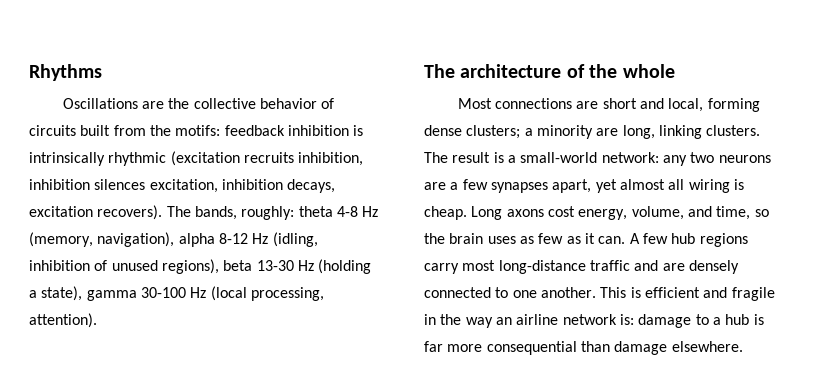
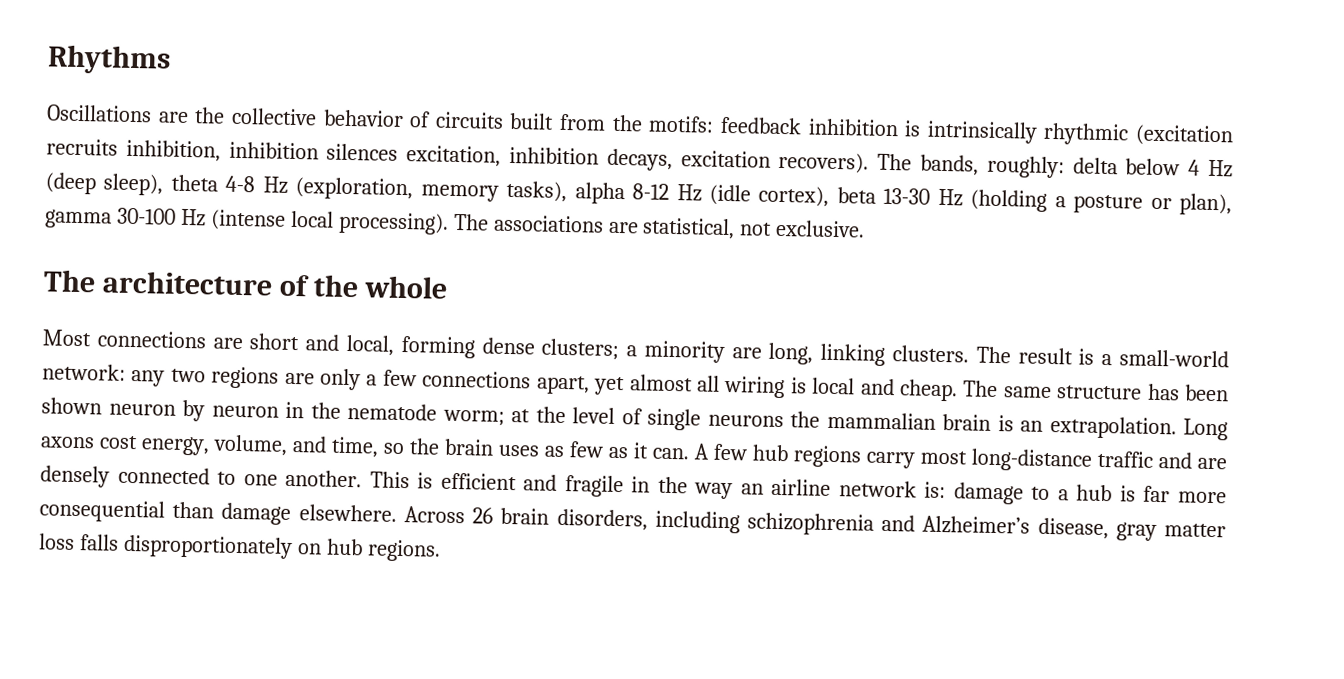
[298,206,379,217] [29,232,318,247] [29,259,219,274] theta 4-8 Hz (memory, navigation), alpha 8-12 Hz (idling, inhibition of unused regions), -> [1072,157,1233,178] [45,172,830,207] delta below 4 Hz (deep sleep), theta 4-8 Hz (exploration, memory tasks), alpha 8-12 Hz (idle cortex),
[41,286,324,301] [29,313,97,328] state), gamma 30-100 Hz (local processing, attention). -> [1073,193,1233,216] [44,207,866,240] posture or plan), gamma 30-100 Hz (intense local processing). The associations are statistical, not exclusive.
[718,155,771,163] [424,182,446,190] neurons are -> [211,366,362,391] regions are only
[490,182,548,193] synapses -> [422,370,532,389] connections
[424,206,467,220] cheap. -> [812,377,1229,402] [41,397,1177,440] local and cheap. The same structure has been shown neuron by neuron in the nematode worm; at the level of single neurons the mammalian brain is an extrapolation.
(743, 346) none -> [403,506,1226,541] [39,533,441,562] Across 26 brain disorders, including schizophrenia and Alzheimer’s disease, gray matter loss falls disproportionately on hub regions.

